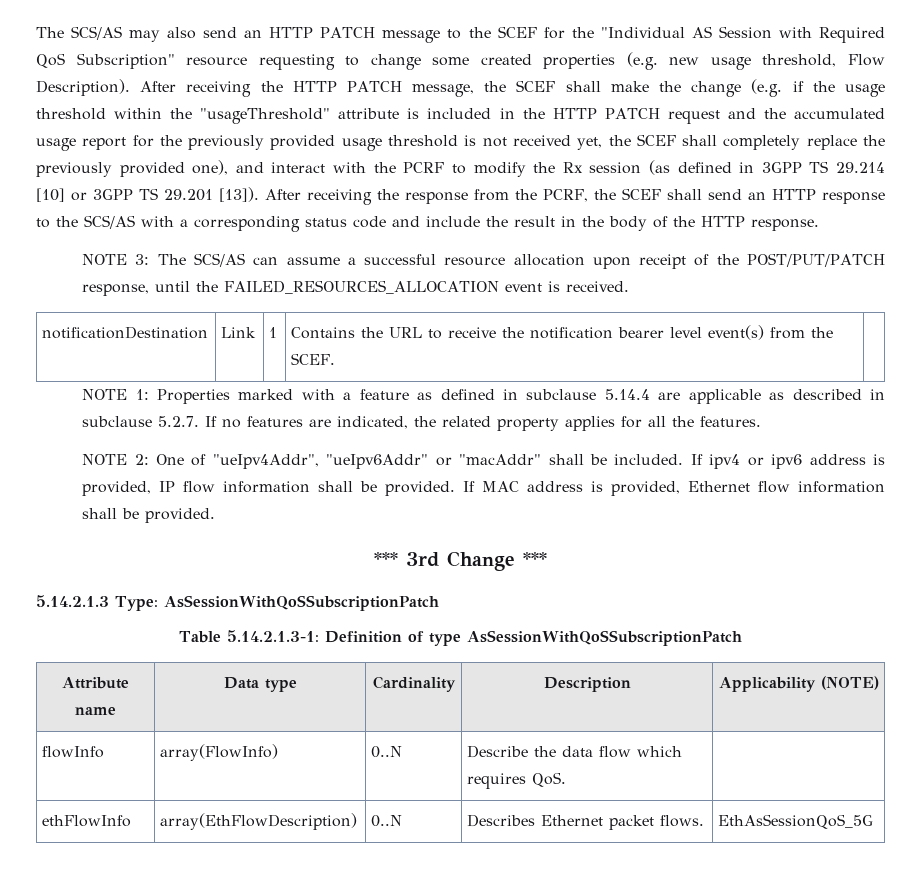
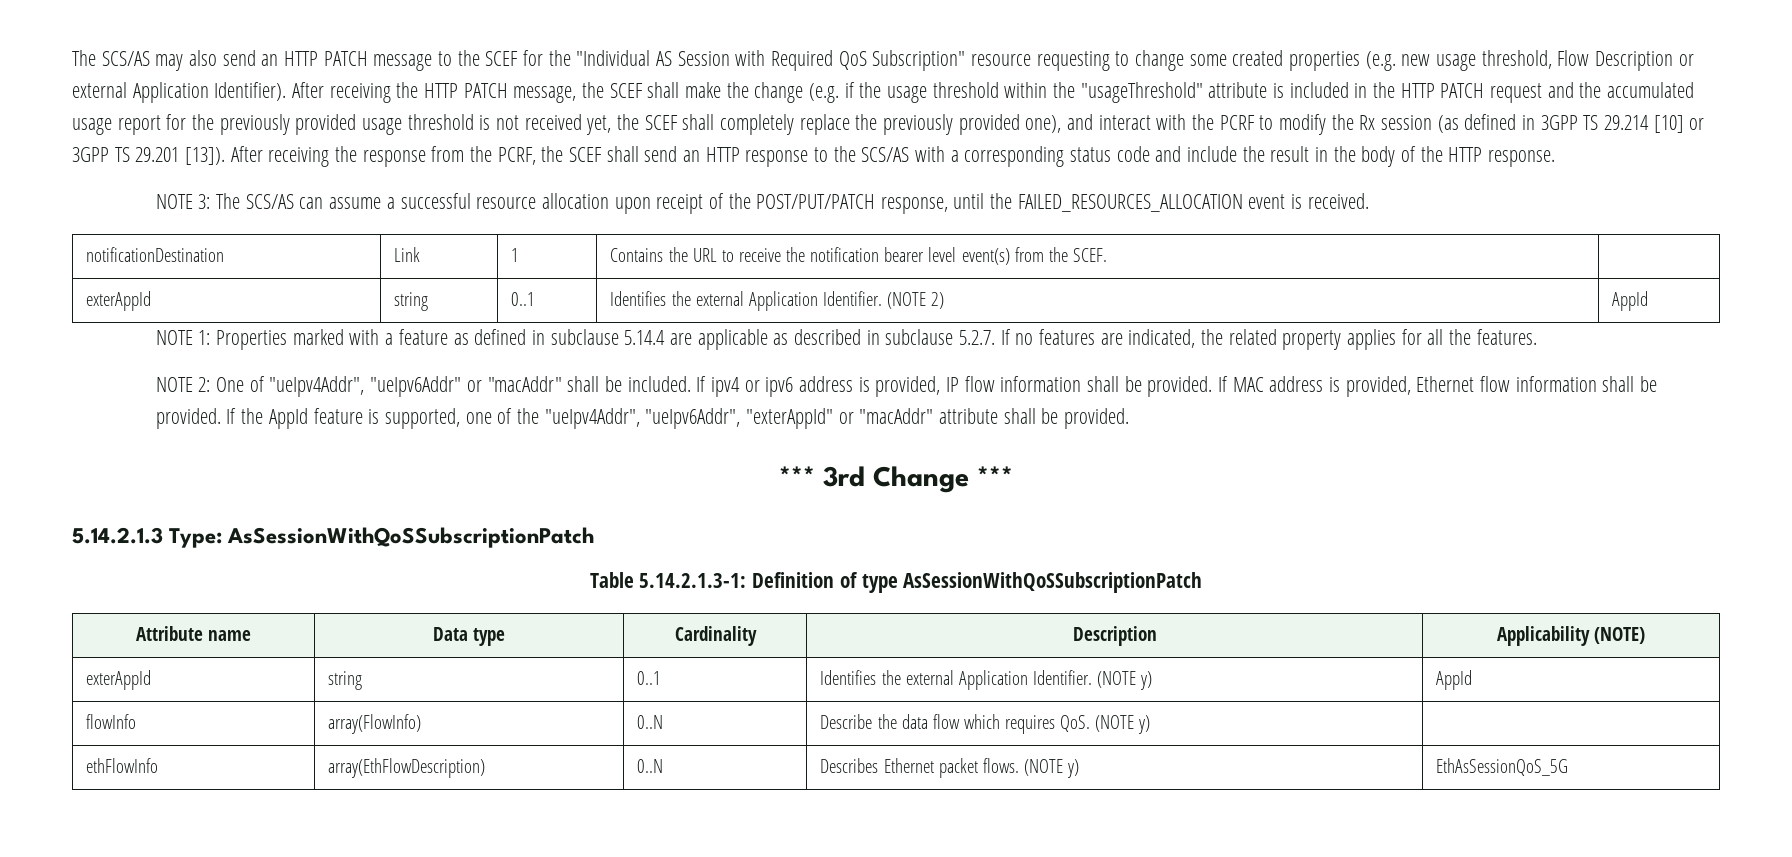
[36,79,130,96] Description). -> [1595,51,1694,71] [72,82,287,103] Description or external Application Identifier).
(336, 359) none -> [86,291,152,311] [394,292,429,311] [511,292,536,306] [610,291,945,311] [1612,291,1649,311] // exterAppId | string | 0..1 | Identifies the external Application Identifier. (NOTE 2) | AppId
(216, 515) none -> [226,408,1129,429] If the AppId feature is supported, one of the "ueIpv4Addr", "ueIpv6Addr", "exterAppId" or "macAddr" attribute shall be provided.
(879, 683) none -> [86,670,152,690] [328,671,363,690] [637,671,662,685] [820,670,1153,690] [1436,670,1473,690] // exterAppId | string | 0..1 | Identifies the external Application Identifier. (NOTE y) | AppId
(567, 779) none -> [1095,715,1151,734] (NOTE y)
(705, 821) none -> [1023,759,1080,778] (NOTE y)

